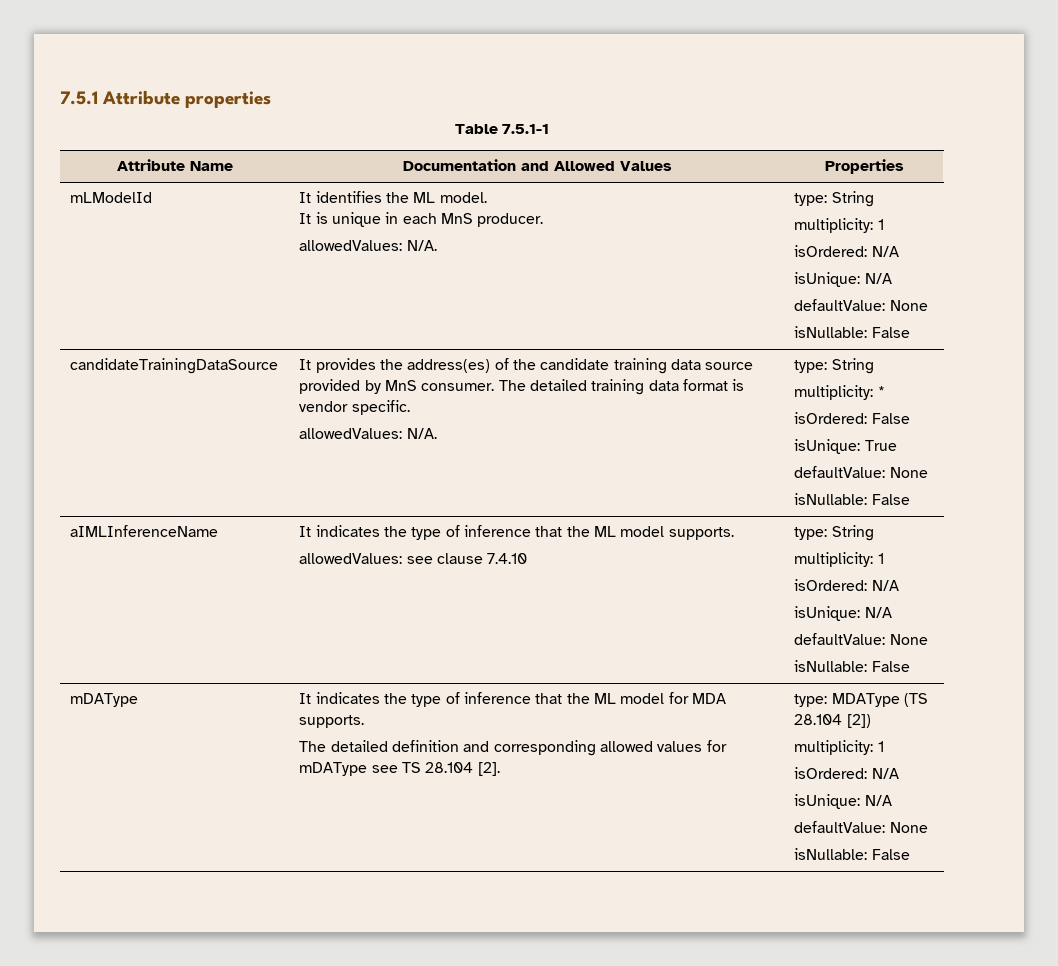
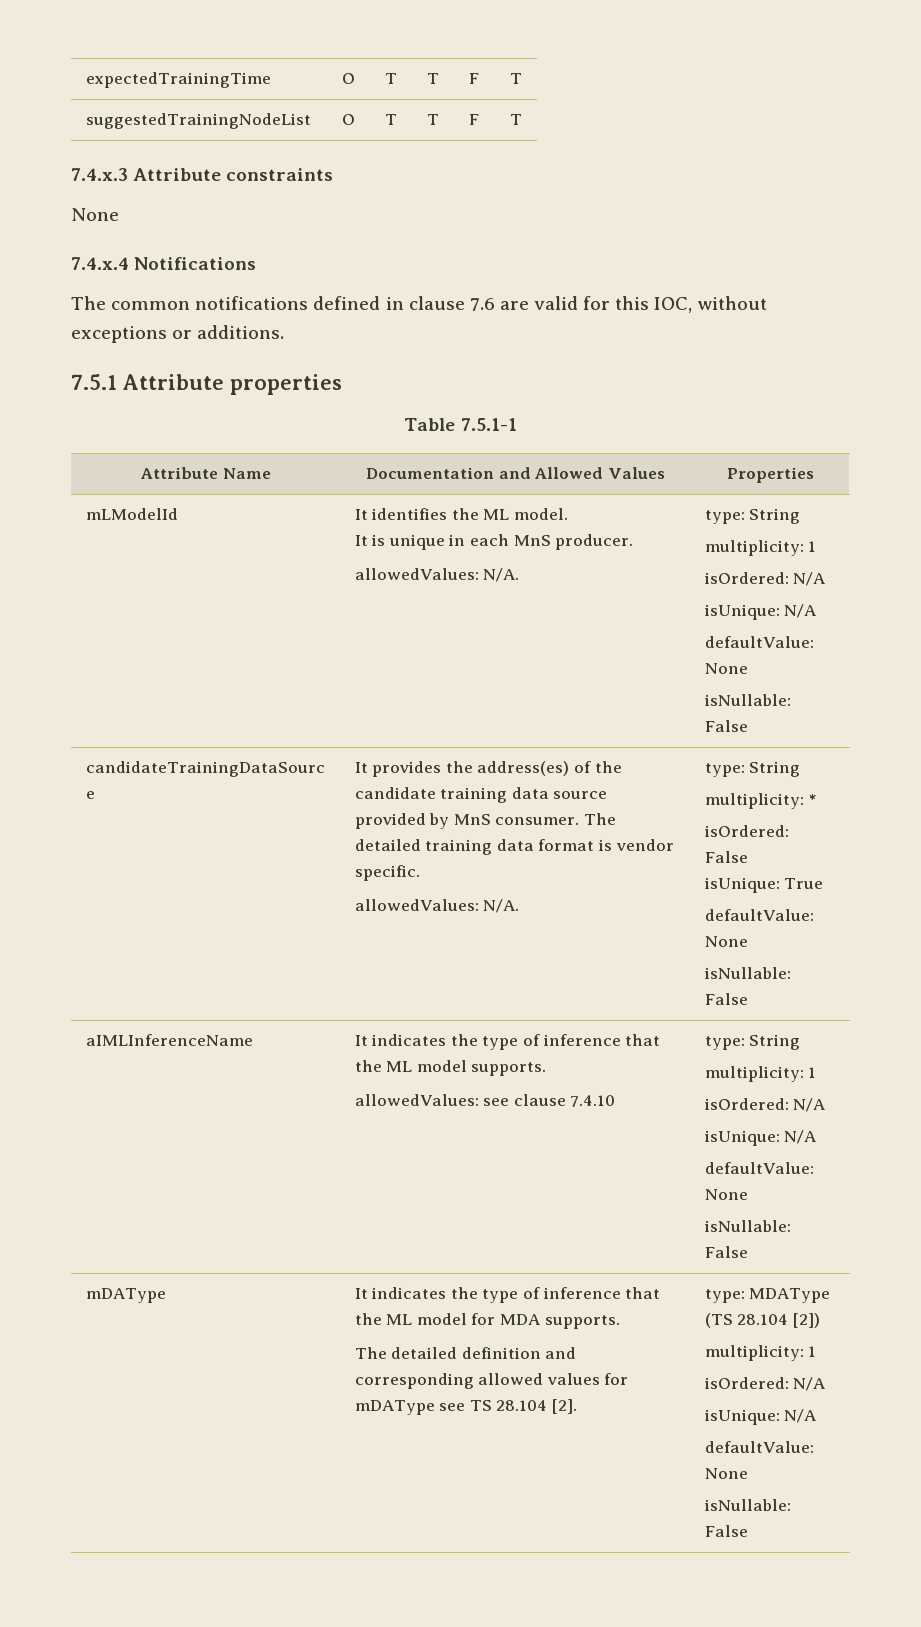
(60, 98) none -> [85,72,271,88] [341,73,355,84] [384,73,397,84] [426,73,439,84] [469,73,479,84] [509,73,522,84] [85,113,311,129] [341,114,355,125] [384,114,397,125] [426,114,439,125] [469,114,479,125] [509,114,522,125] [71,168,334,181] [71,208,119,221] [71,257,257,270] [71,296,767,313] [71,325,285,343] expectedTrainingTime | O | T | T | F | T // suggestedTrainingNodeList | O | T | T | F | T // 7.4.x.3 Attribute constraints // None // 7.4.x.4 Notifications // The common notifications defined in clause 7.6 are valid for this IOC, without exceptions or additions. //

